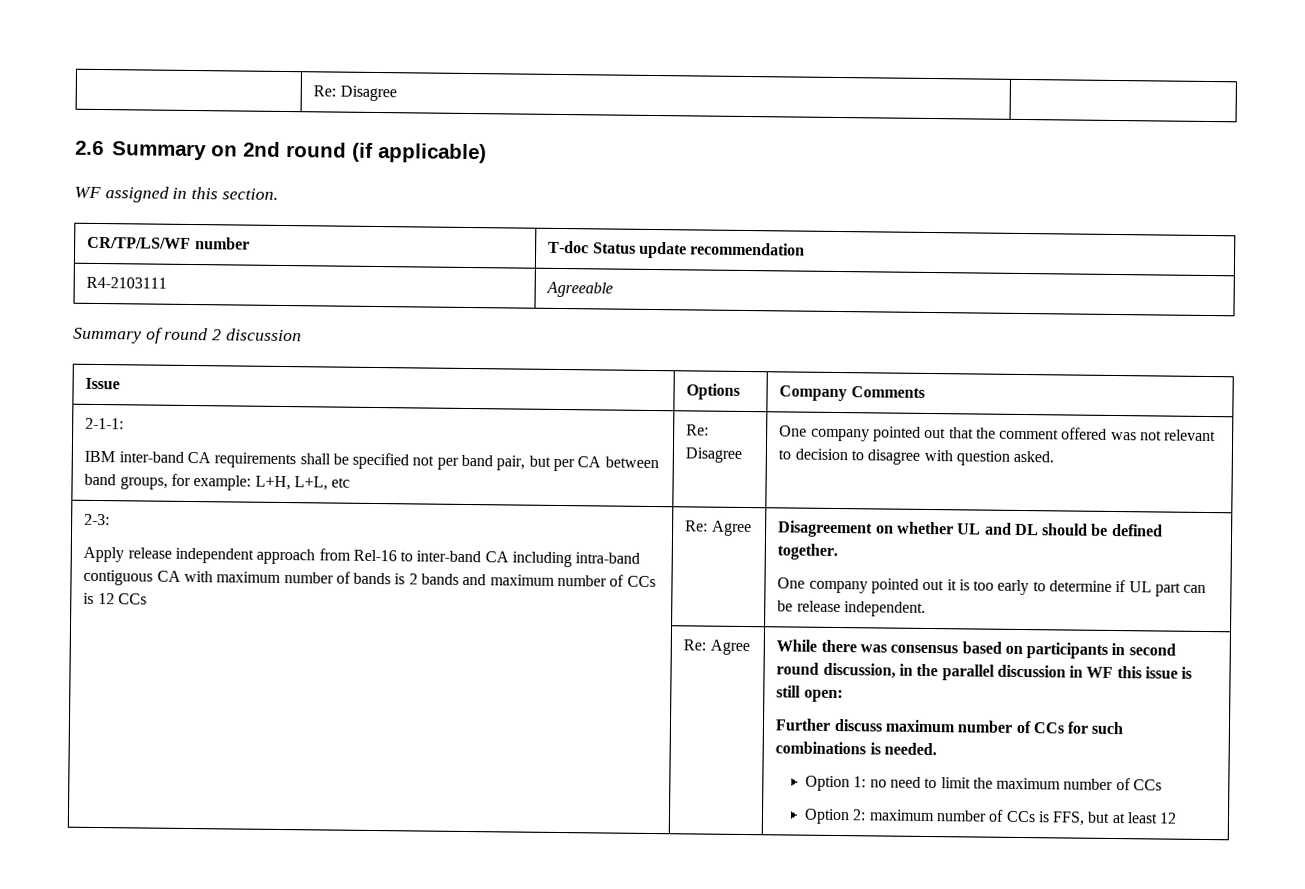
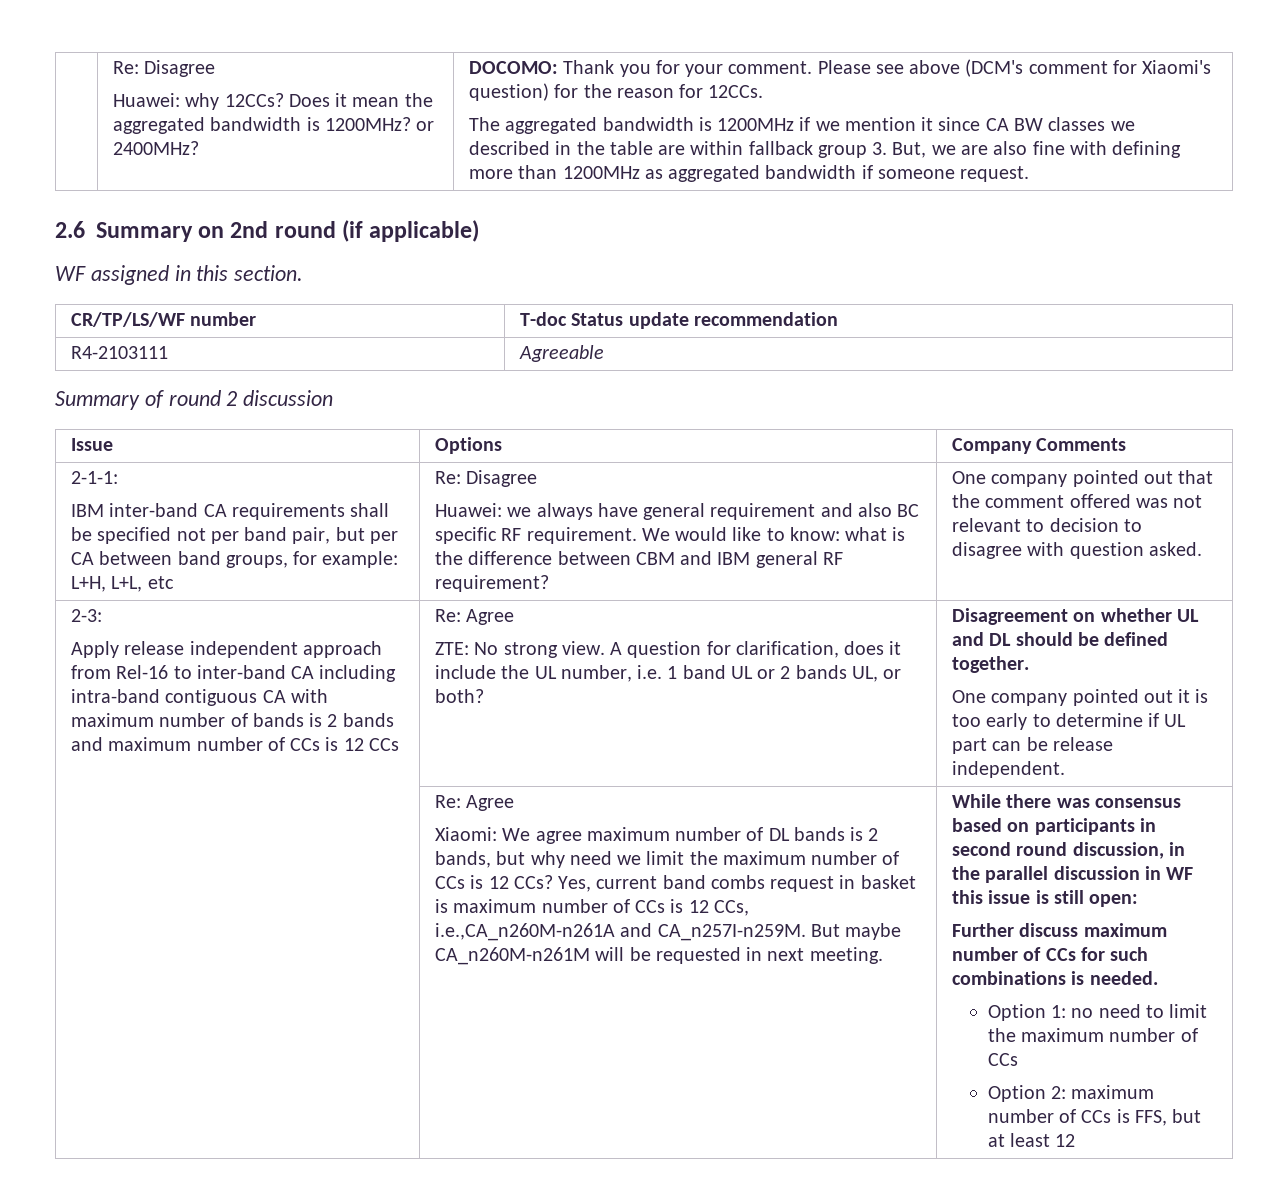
[313,85,397,102] | Re: Disagree | -> [113,60,216,77] [113,93,433,110] [113,117,435,134] [113,141,200,155] [469,59,1212,77] [469,83,764,101] [469,117,1135,134] [469,141,1182,158] [469,165,1030,182] | Re: Disagree // Huawei: why 12CCs? Does it mean the aggregated bandwidth is 1200MHz? or 2400MHz? | DOCOMO: Thank you for your comment. Please see above (DCM's comment for Xiaomi's question) for the reason for 12CCs. // The aggregated bandwidth is 1200MHz if we mention it since CA BW classes we described in the table are within fallback group 3. But, we are also fine with defining more than 1200MHz as aggregated bandwidth if someone request.
(743, 455) none -> [435,503,920,520] [435,527,906,544] [435,551,843,568] [435,575,550,592] // Huawei: we always have general requirement and also BC specific RF requirement. We would like to know: what is the difference between CBM and IBM general RF requirement?
(752, 528) none -> [435,641,902,658] [435,665,902,682] [435,689,485,703] // ZTE: No strong view. A question for clarification, does it include the UL number, i.e. 1 band UL or 2 bands UL, or both?
(750, 647) none -> [435,827,879,844] [435,851,900,868] [435,875,916,892] [435,899,749,916] [435,923,902,941] [435,947,883,965] // Xiaomi: We agree maximum number of DL bands is 2 bands, but why need we limit the maximum number of CCs is 12 CCs? Yes, current band combs request in basket is maximum number of CCs is 12 CCs, i.e.,CA_n260M-n261A and CA_n257I-n259M. But maybe CA_n260M-n261M will be requested in next meeting.

